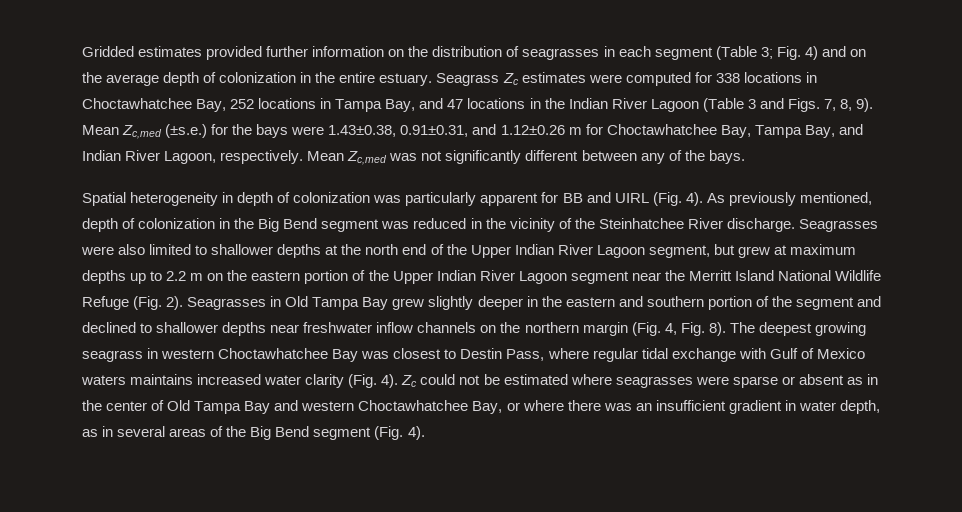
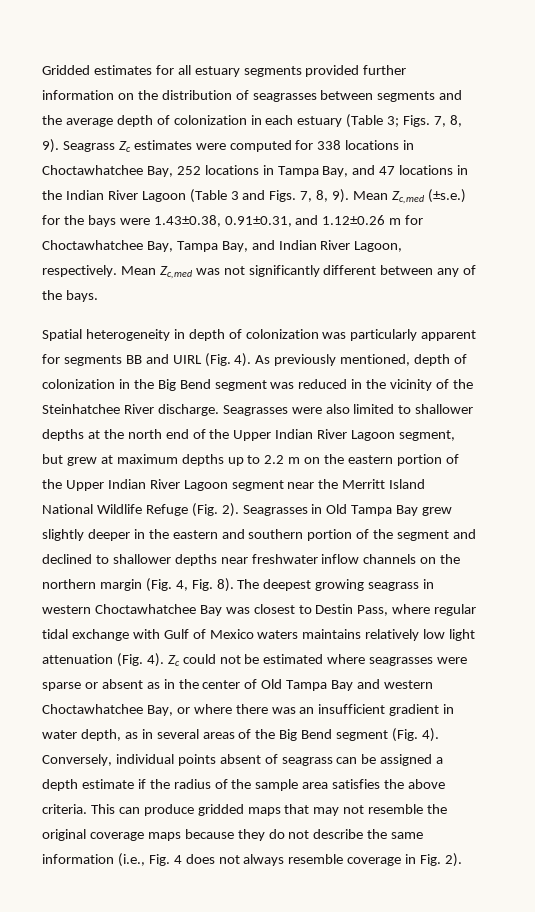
(203, 51) none -> [155,65,302,77] for all estuary segments
[603,46,866,60] in each segment (Table 3; Fig. 4) and on -> [320,90,463,102] between segments and
[315,72,433,86] the entire estuary. -> [265,114,462,128] [42,139,59,153] each estuary (Table 3; Figs. 7, 8, 9).
(559, 197) none -> [63,355,122,366] segments
[197,374,345,388] increased water clarity -> [365,629,476,641] [42,654,113,664] relatively low light attenuation
(425, 433) none -> [42,754,444,766] [42,779,446,791] [42,804,448,816] [42,829,424,841] [42,853,463,867] Conversely, individual points absent of seagrass can be assigned a depth estimate if the radius of the sample area satisfies the above criteria. This can produce gridded maps that may not resemble the original coverage maps because they do not describe the same information (i.e., Fig. 4 does not always resemble coverage in Fig. 2).

